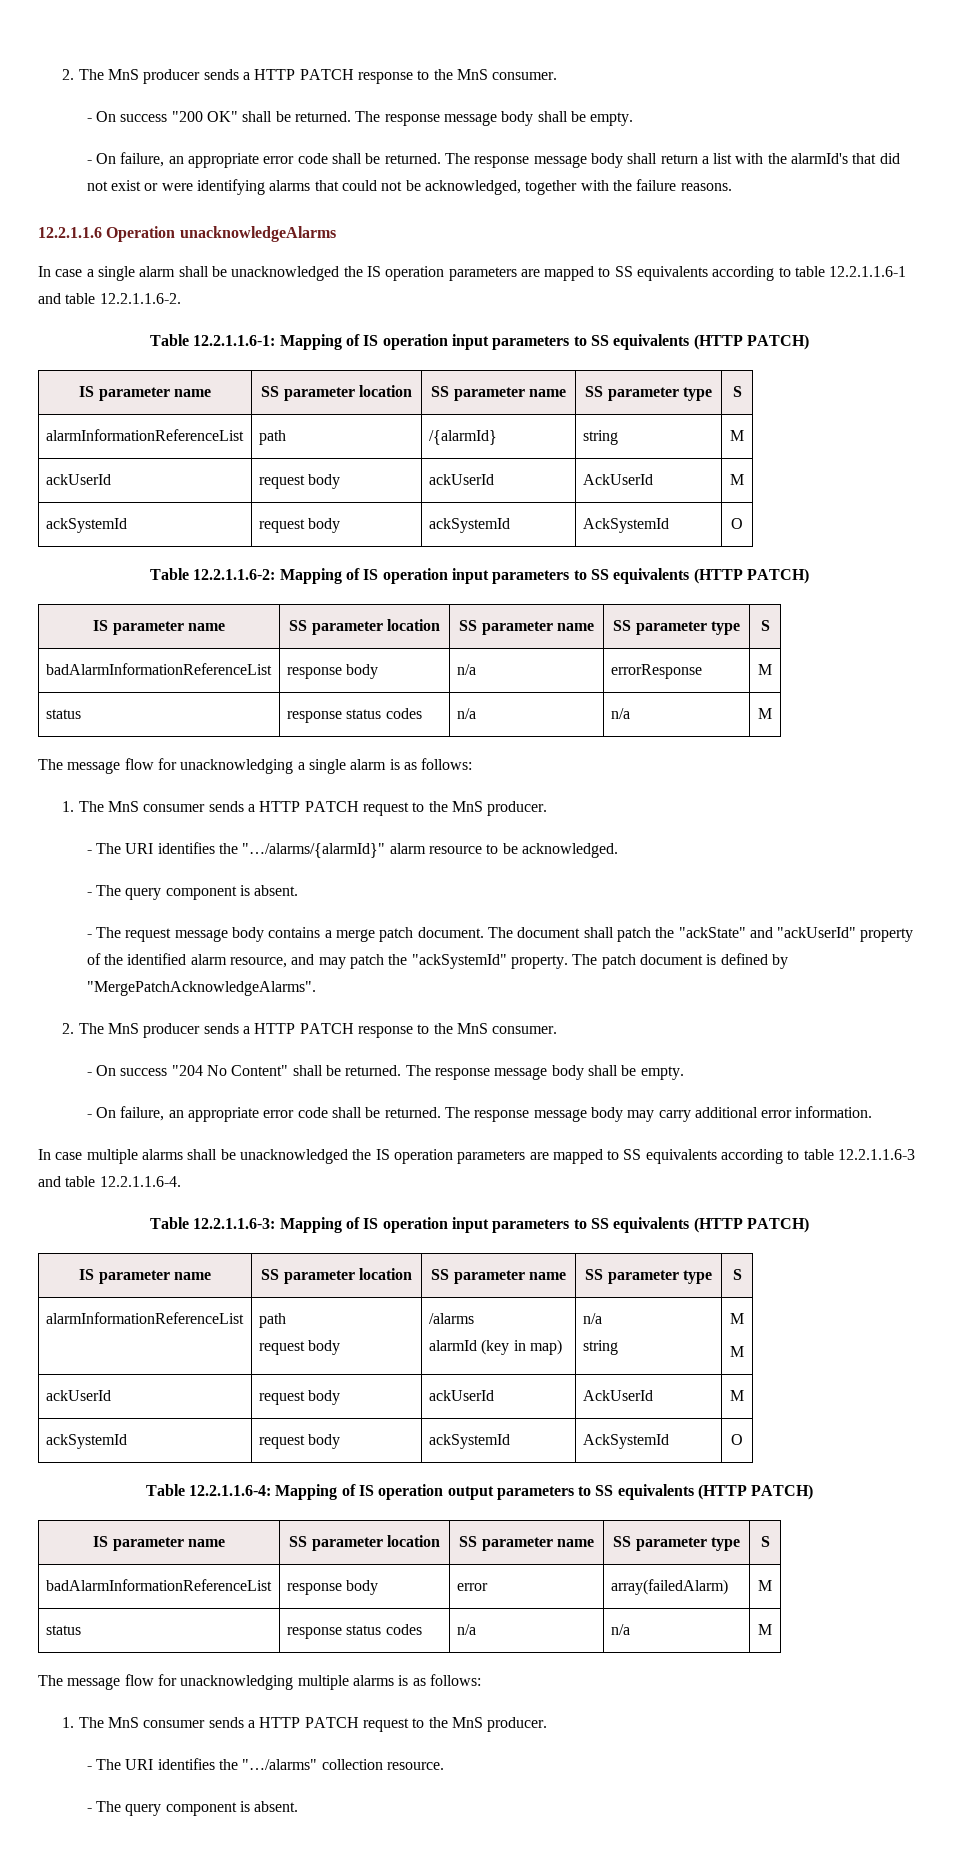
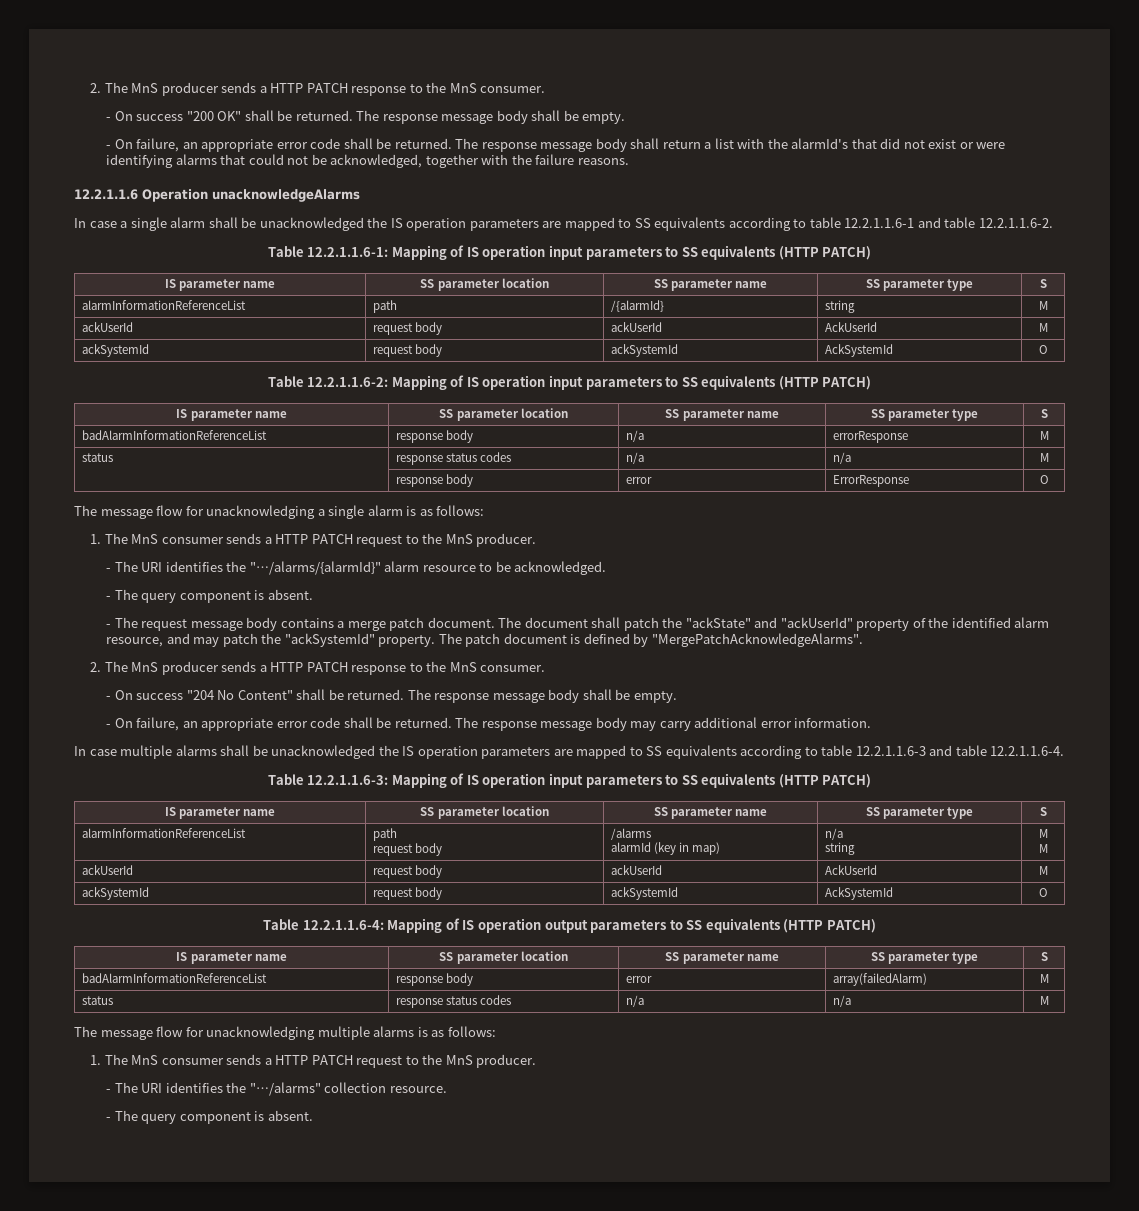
(772, 713) none -> [396,474,474,487] [626,477,653,484] [833,475,910,487] [1039,475,1049,484] // | response body | error | ErrorResponse | O

